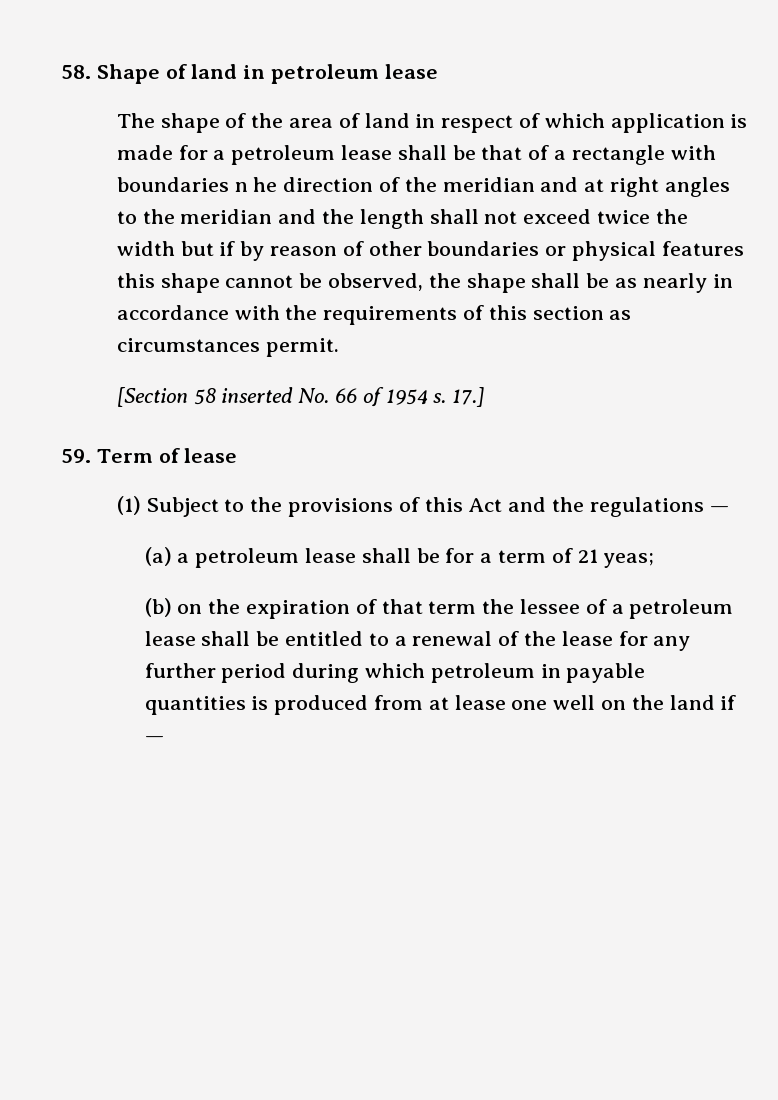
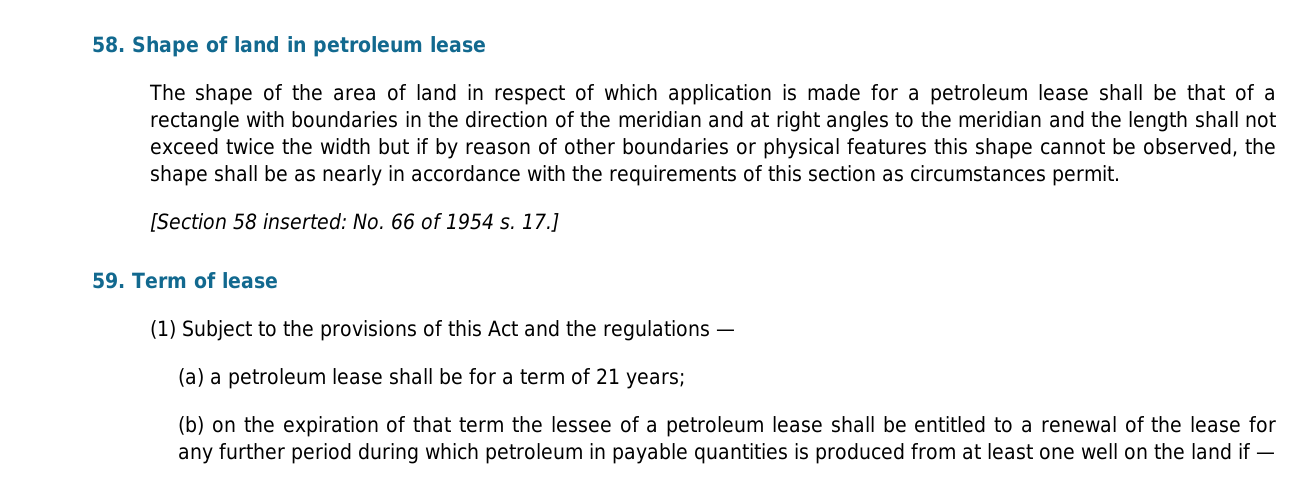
[234,177,278,192] n he -> [404,111,459,128] in the
[221,387,294,403] inserted -> [262,213,347,230] inserted:
[603,553,655,568] yeas; -> [626,372,686,389] years;
[454,695,506,710] lease -> [987,443,1034,460] least

